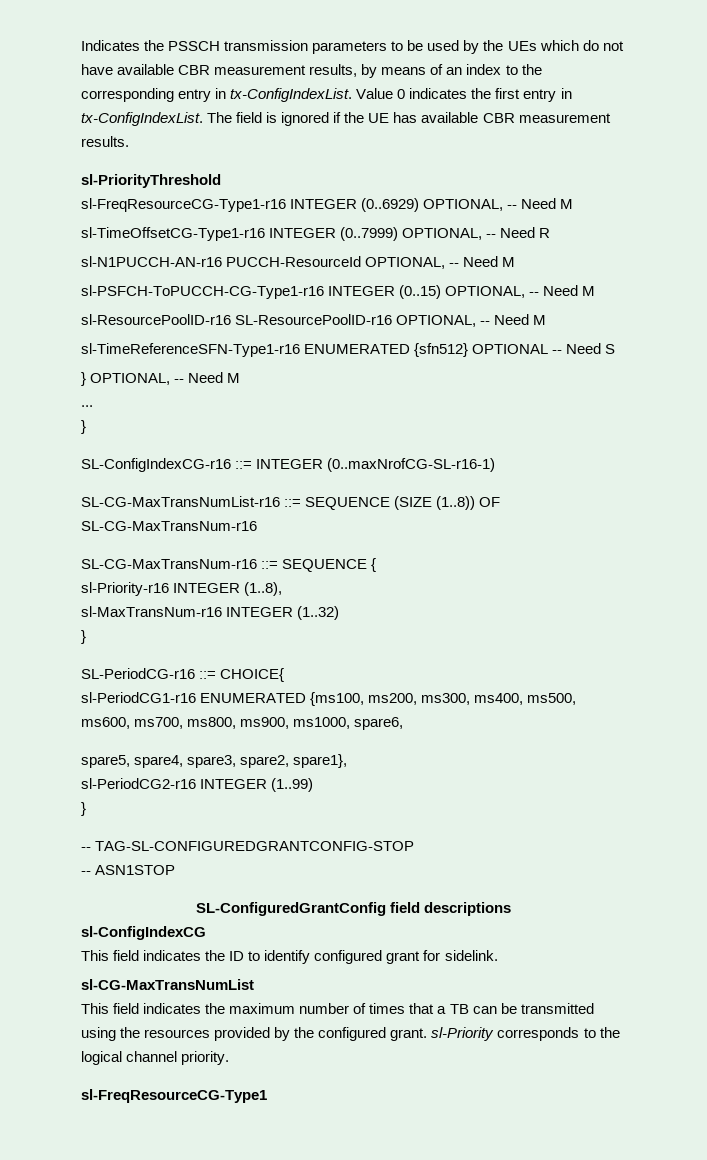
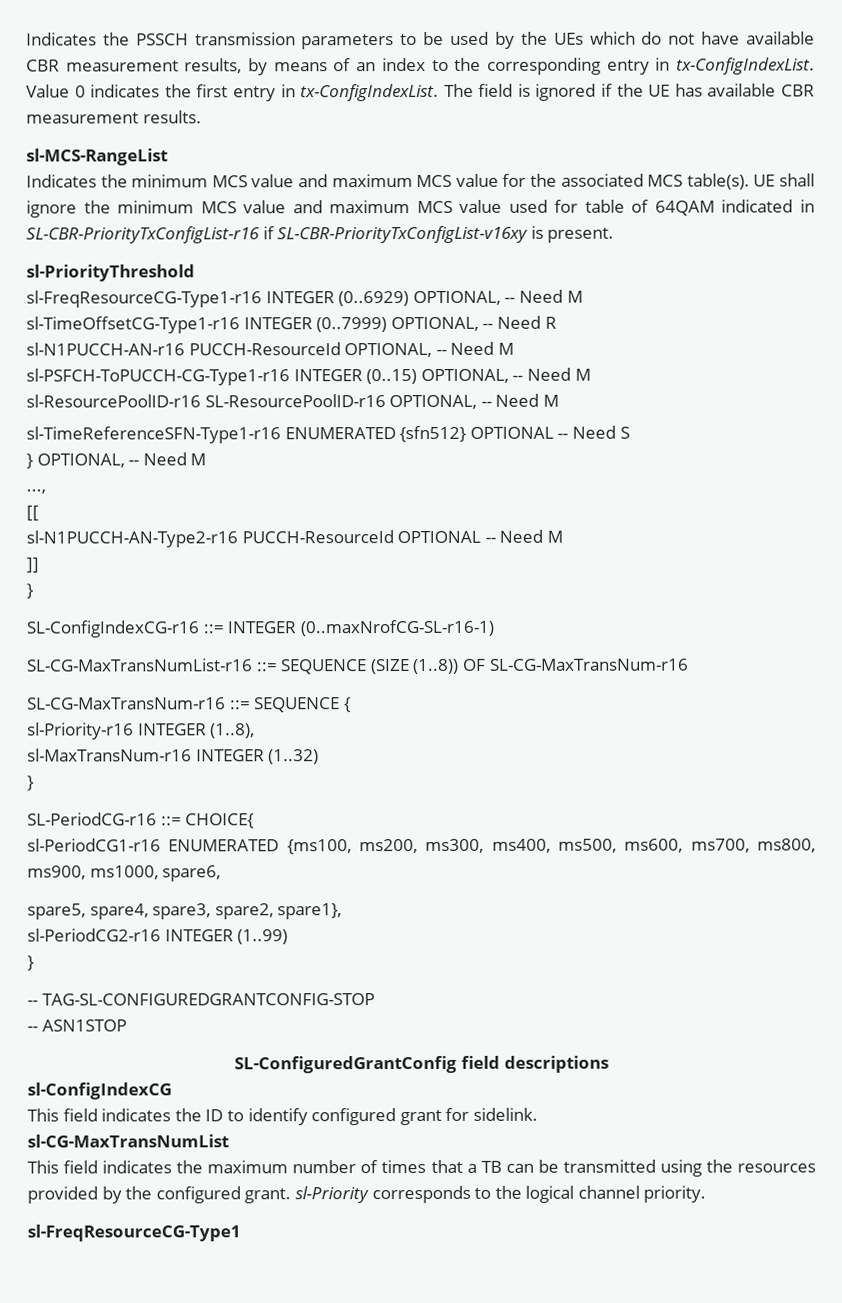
(129, 141) none -> [26,148,168,166] [26,173,816,190] [26,199,815,218] [26,225,615,244] // sl-MCS-RangeList // Indicates the minimum MCS value and maximum MCS value for the associated MCS table(s). UE shall ignore the minimum MCS value and maximum MCS value used for table of 64QAM indicated in SL-CBR-PriorityTxConfigList-r16 if SL-CBR-PriorityTxConfigList-v16xy is present.
[81,405,93,407] ... -> [26,488,46,494] [26,505,39,521] [26,529,563,548] [26,557,39,573] ..., // [[ // sl-N1PUCCH-AN-Type2-r16 PUCCH-ResourceId OPTIONAL -- Need M // ]]

